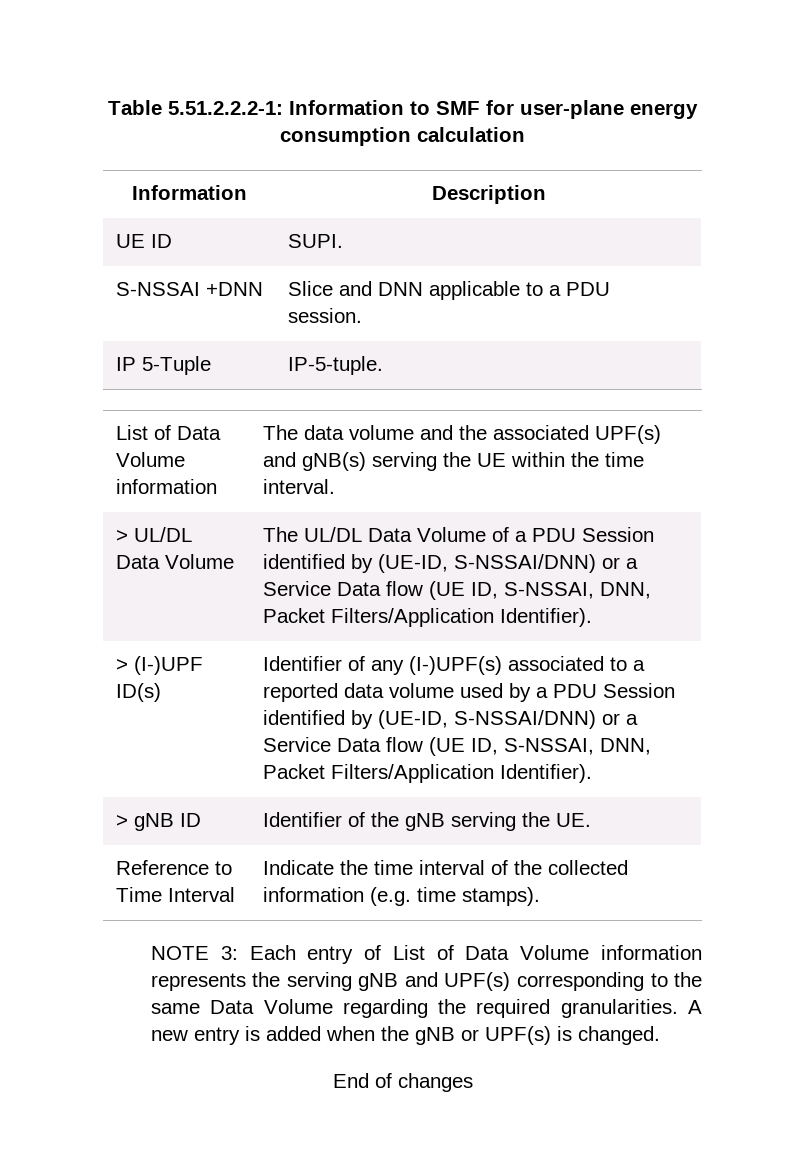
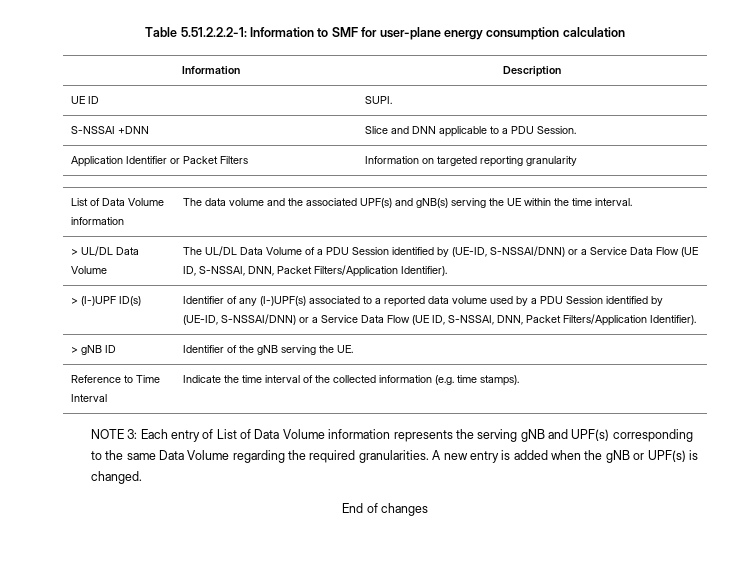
[287,308,362,323] [115,356,211,375] [287,356,383,375] session. // IP 5-Tuple | IP-5-tuple. -> [536,126,576,134] [70,156,248,167] [364,156,577,167] Session. // Application Identifier or Packet Filters | Information on targeted reporting granularity
[385,581,423,596] flow -> [655,247,679,255] Flow
[385,737,423,752] flow -> [386,315,410,323] Flow

